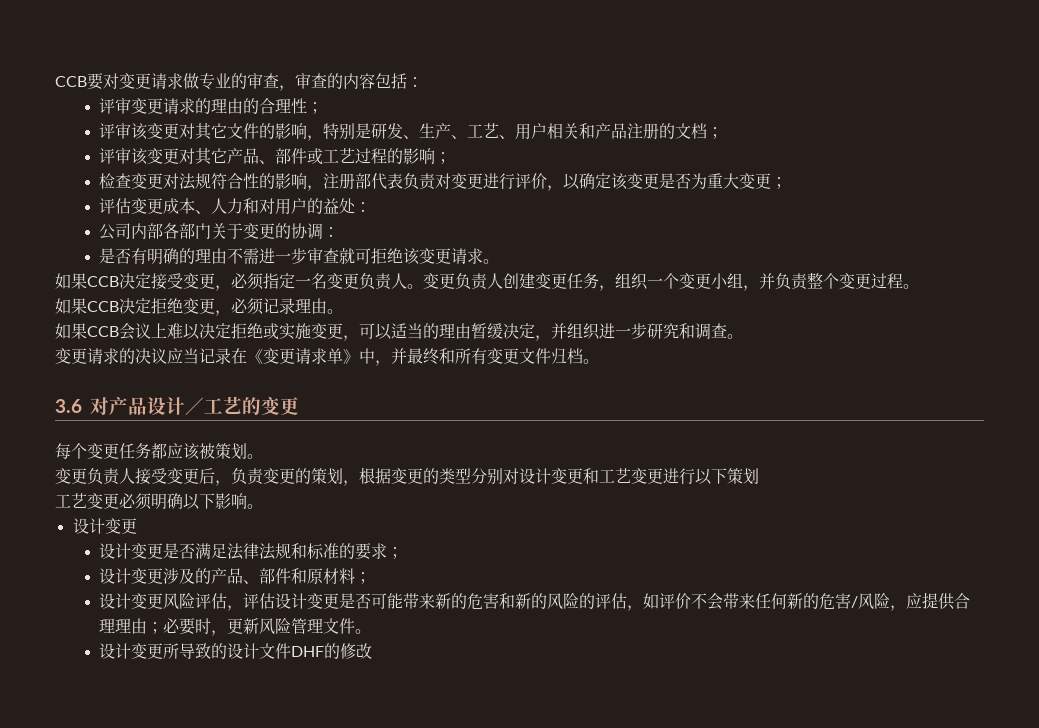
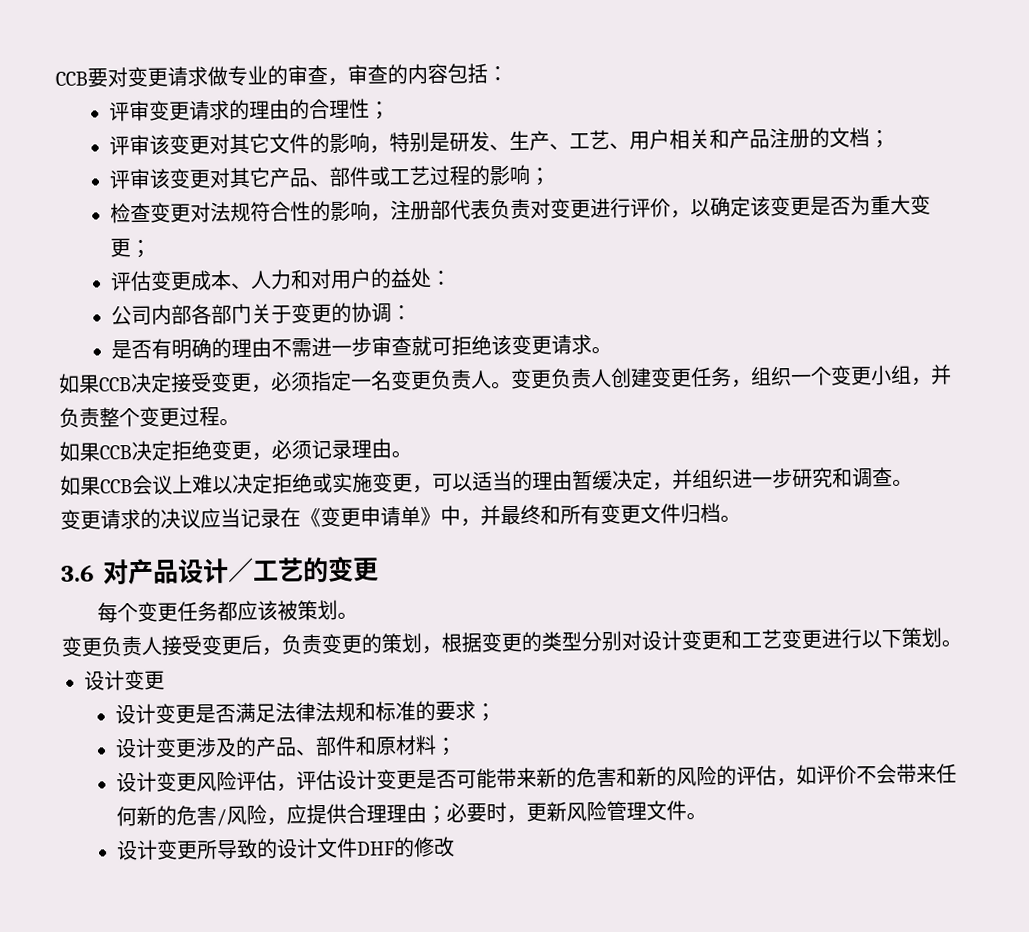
[295,348,327,364] 请求 -> [360,506,401,527] 申请
[55,493,247,510] // 工艺变更必须明确以下影响 -> (942, 637) none

